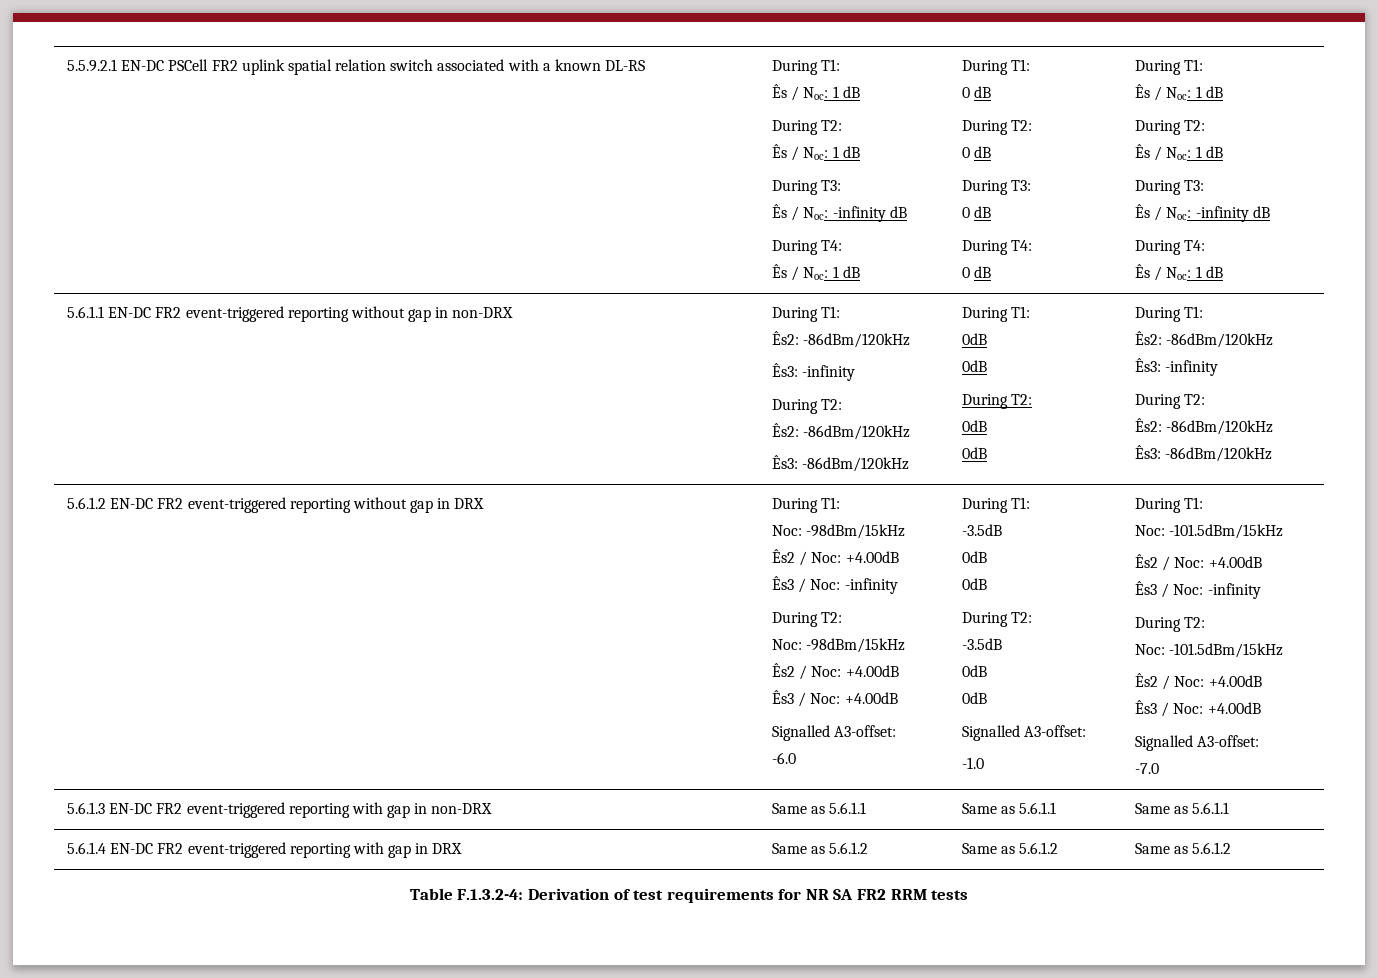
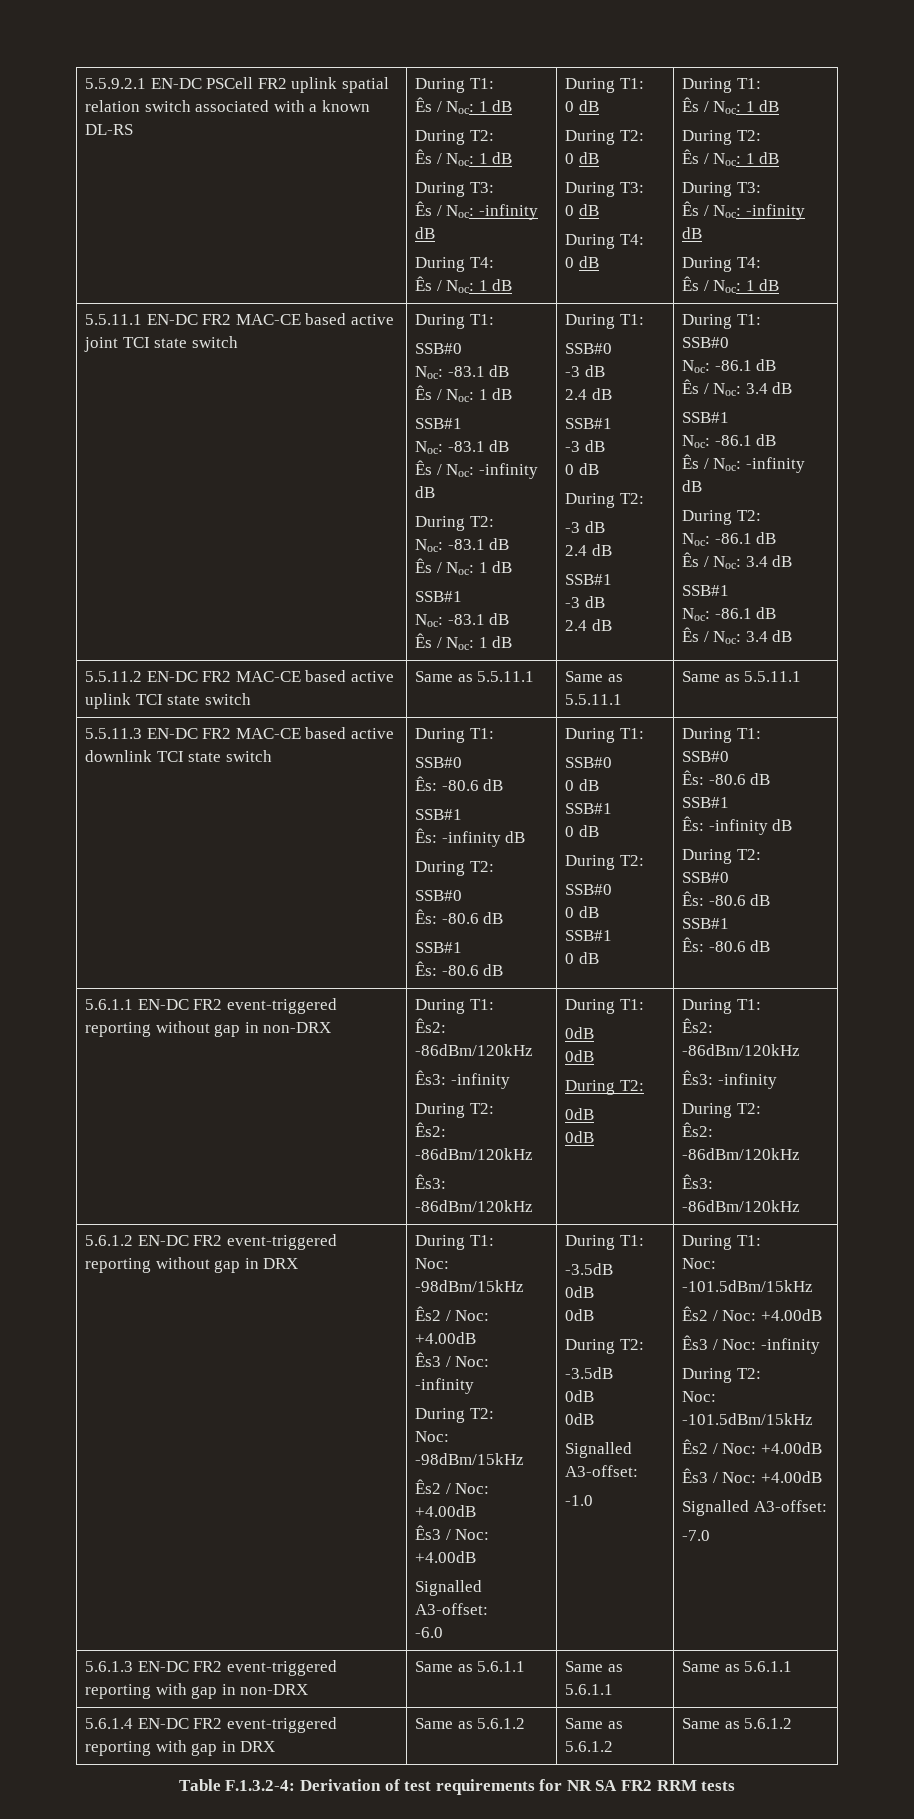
(1223, 272) none -> [85,313,395,325] [84,336,238,352] [415,314,494,329] [415,343,463,354] [415,365,510,379] [415,385,513,402] [415,418,463,429] [415,440,510,454] [415,460,538,479] [415,486,436,498] [415,516,494,531] [415,538,510,552] [415,558,513,575] [415,591,463,602] [415,613,510,627] [415,633,513,650] [565,314,644,329] [565,343,613,354] [565,365,605,377] [565,388,612,400] [565,418,613,429] [565,440,605,452] [565,463,599,475] [565,493,644,508] [565,521,605,533] [565,544,612,556] [565,574,613,585] [565,596,605,608] [565,619,612,631] [682,314,761,329] [682,337,730,348] [682,359,777,373] [682,379,793,396] [682,412,730,423] [682,434,777,448] [682,454,805,473] [682,480,703,492] [682,510,761,525] [682,532,777,546] [682,552,793,569] [682,585,730,596] [682,607,777,621] [682,627,793,644] [85,670,395,682] [85,693,251,709] [415,671,535,682] [565,671,623,682] [565,694,623,705] [682,671,802,682] [85,727,395,739] [85,750,272,762] [415,728,494,743] [415,757,463,768] [415,776,504,791] [415,809,463,820] [415,828,526,847] [415,861,494,876] [415,890,463,901] [415,909,504,924] [415,942,463,953] [415,961,504,976] [565,728,644,743] [565,757,613,768] [565,779,599,791] [565,803,613,814] [565,825,599,837] [565,855,644,870] [565,884,613,895] [565,906,599,918] [565,930,613,941] [565,952,599,964] [682,728,761,743] [682,751,730,762] [682,770,771,785] [682,797,730,808] [682,816,793,835] [682,849,761,864] [682,872,730,883] [682,891,771,906] [682,918,730,929] [682,937,771,952] // 5.5.11.1 EN-DC FR2 MAC-CE based active joint TCI state switch | During T1: // SSB#0 // Noc: -83.1 dB // Ês / Noc: 1 dB // SSB#1 // Noc: -83.1 dB // Ês / Noc: -infinity dB // During T2: // Noc: -83.1 dB // Ês / Noc: 1 dB // SSB#1 // Noc: -83.1 dB // Ês / Noc: 1 dB | During T1: // SSB#0 // -3 dB // 2.4 dB // SSB#1 // -3 dB // 0 dB // During T2: // -3 dB // 2.4 dB // SSB#1 // -3 dB // 2.4 dB | During T1: // SSB#0 // Noc: -86.1 dB // Ês / Noc: 3.4 dB // SSB#1 // Noc: -86.1 dB // Ês / Noc: -infinity dB // During T2: // Noc: -86.1 dB // Ês / Noc: 3.4 dB // SSB#1 // Noc: -86.1 dB // Ês / Noc: 3.4 dB // 5.5.11.2 EN-DC FR2 MAC-CE based active uplink TCI state switch | Same as 5.5.11.1 | Same as 5.5.11.1 | Same as 5.5.11.1 // 5.5.11.3 EN-DC FR2 MAC-CE based active downlink TCI state switch | During T1: // SSB#0 // Ês: -80.6 dB // SSB#1 // Ês: -infinity dB // During T2: // SSB#0 // Ês: -80.6 dB // SSB#1 // Ês: -80.6 dB | During T1: // SSB#0 // 0 dB // SSB#1 // 0 dB // During T2: // SSB#0 // 0 dB // SSB#1 // 0 dB | During T1: // SSB#0 // Ês: -80.6 dB // SSB#1 // Ês: -infinity dB // During T2: // SSB#0 // Ês: -80.6 dB // SSB#1 // Ês: -80.6 dB

